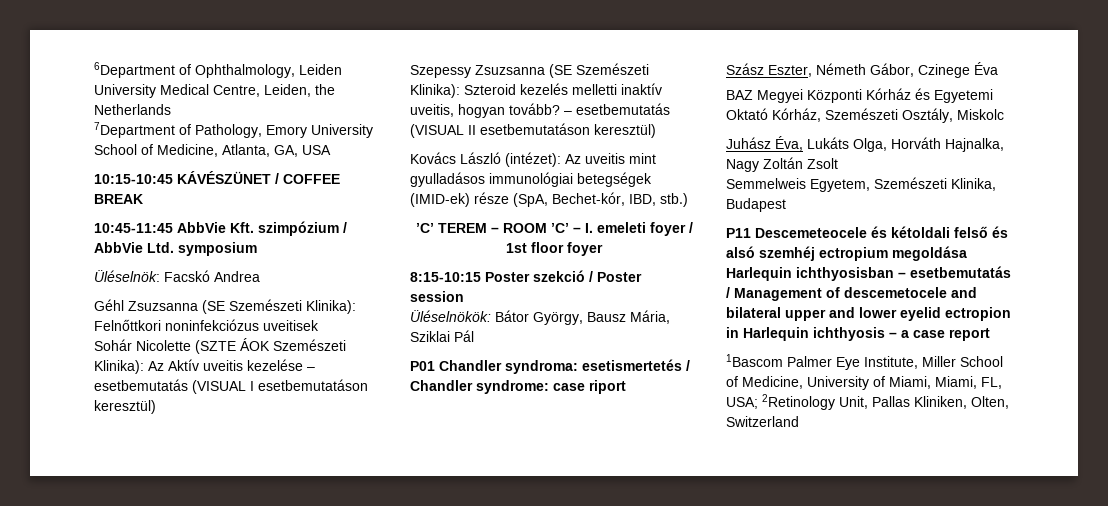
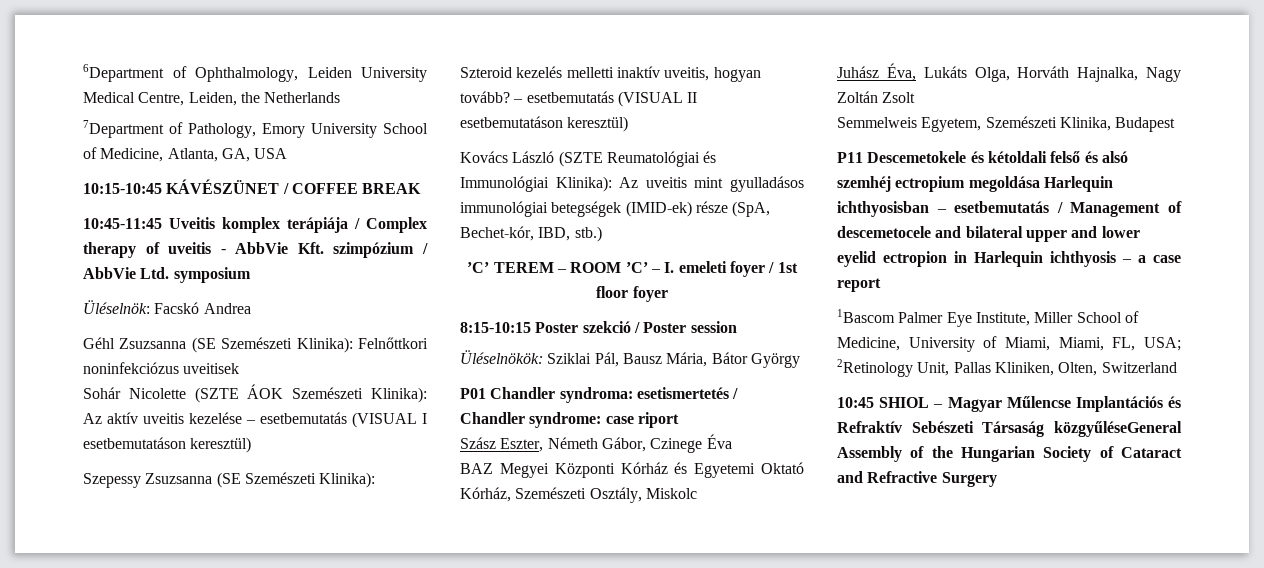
(173, 228) none -> [169,217,427,233] [83,242,226,258] Uveitis komplex terápiája / Complex therapy of uveitis -
[168,359,199,371] Aktív -> [107,412,138,424] aktív
[505,152,561,167] (intézet): -> [558,151,717,167] [460,176,612,192] (SZTE Reumatológiai és Immunológiai Klinika):
[495,310,670,325] [410,330,474,342] Bátor György, Bausz Mária, Sziklai Pál -> [547,352,800,368] Sziklai Pál, Bausz Mária, Bátor György
[755,227,867,238] Descemeteocele -> [867,151,967,163] Descemetokele
(799, 421) none -> [837,396,1181,412] [837,421,1182,437] [837,446,1182,462] [837,471,997,487] // 10:45 SHIOL – Magyar Műlencse Implantációs és Refraktív Sebészeti Társaság közgyűléseGeneral Assembly of the Hungarian Society of Cataract and Refractive Surgery

